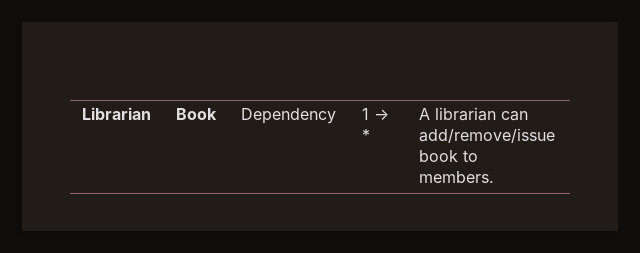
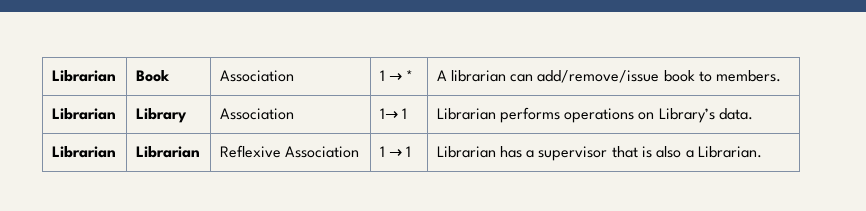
[241,108,337,124] Dependency -> [219,70,294,82] Association
(495, 177) none -> [51,108,116,120] [135,108,187,123] [219,108,294,120] [379,108,407,119] [436,107,754,123] [51,146,116,158] [135,146,200,158] [219,145,359,158] [379,146,412,157] [436,146,763,161] // Librarian | Library | Association | 1→ 1 | Librarian performs operations on Library’s data. // Librarian | Librarian | Reflexive Association | 1 → 1 | Librarian has a supervisor that is also a Librarian.

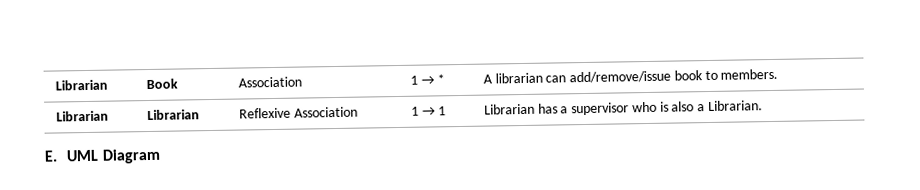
[51,108,116,120] [135,108,187,123] [219,108,294,120] [379,108,407,119] [436,107,754,123] // Librarian | Library | Association | 1→ 1 | Librarian performs operations on Library’s data. -> (779, 74) none
[611,146,638,158] that -> [631,101,657,113] who
(763, 152) none -> [44,148,161,164] // E. UML Diagram

